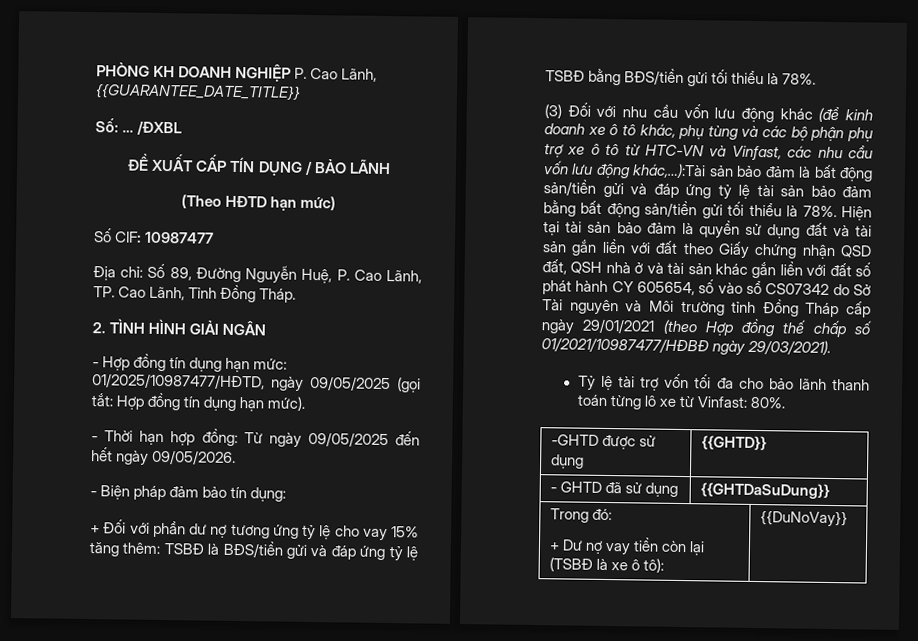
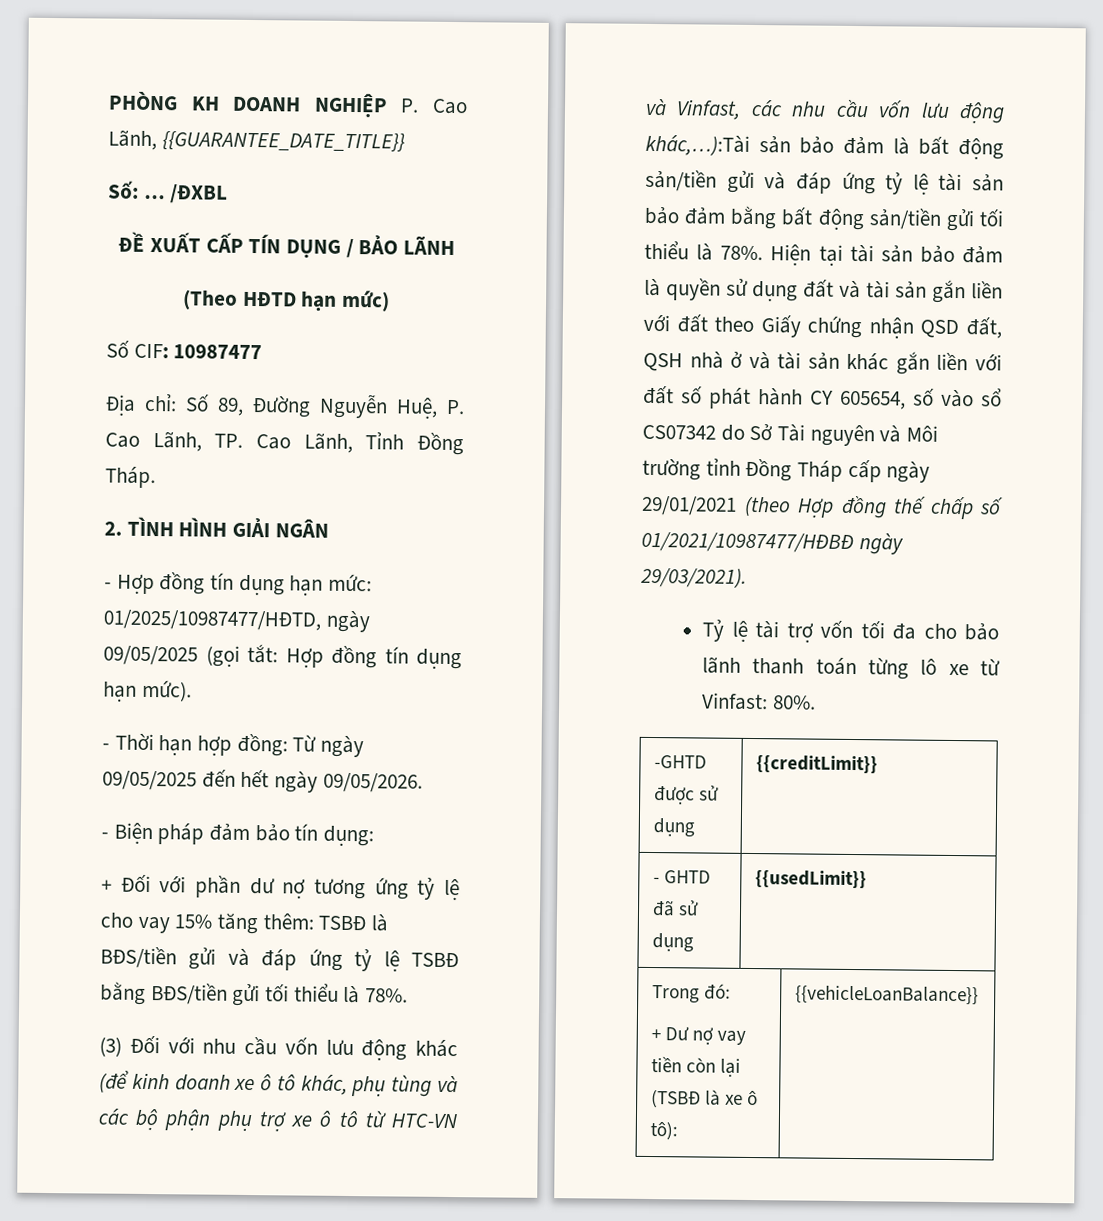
[700,435,767,451] {{GHTD}} -> [755,755,878,774] {{creditLimit}}
[699,482,830,499] {{GHTDaSuDung}} -> [754,870,867,889] {{usedLimit}}
[759,510,848,528] {{DuNoVay}} -> [794,985,979,1005] {{vehicleLoanBalance}}

